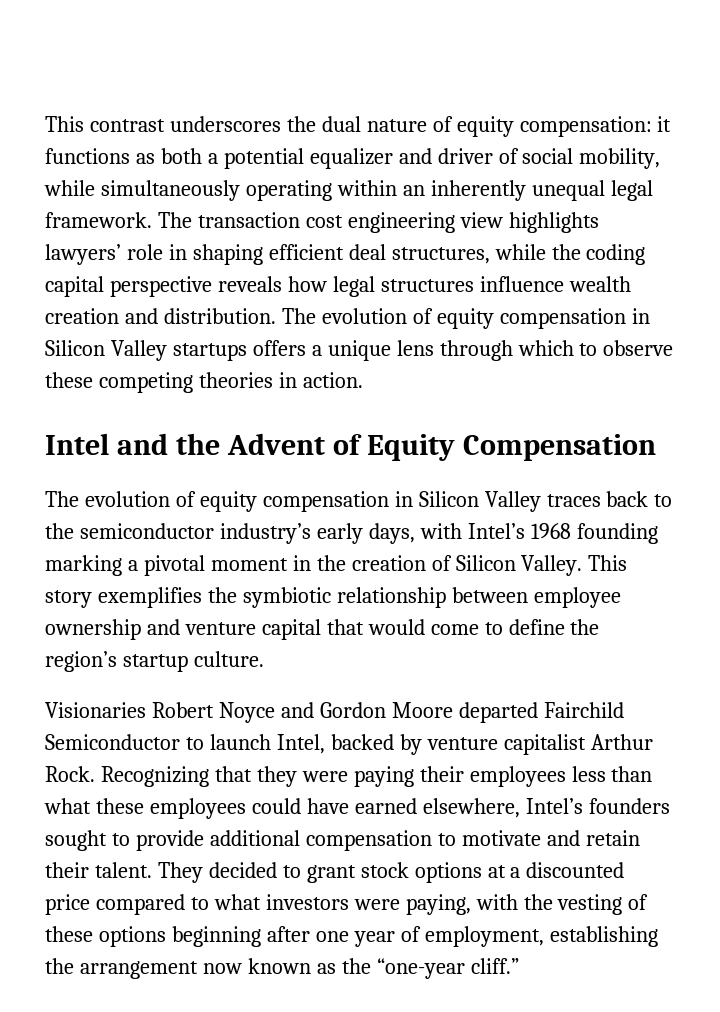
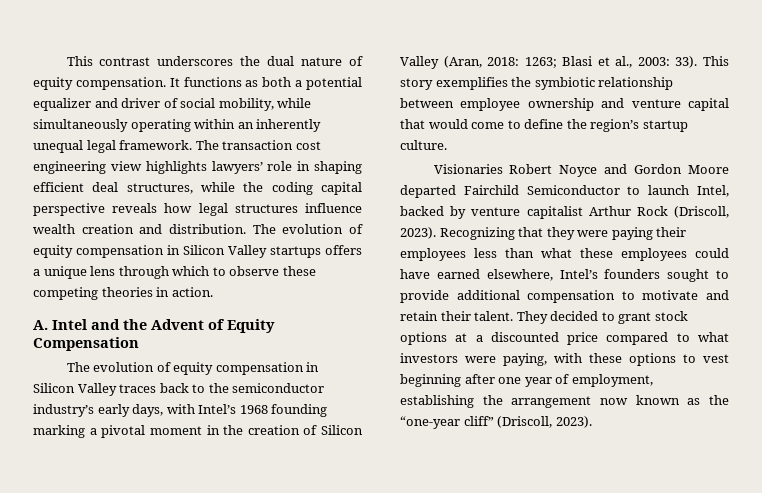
[519,116,672,137] compensation: it -> [75,77,180,90] compensation. It
(363, 380) none -> [33,320,48,330] A.
[521,555,583,576] Valley. -> [400,56,698,69] Valley (Aran, 2018: 1263; Blasi et al., 2003: 33).
[45,766,95,782] Rock. -> [636,206,729,218] [400,227,436,239] Rock (Driscoll, 2023).
[523,894,649,915] [45,926,166,947] the vesting of these options -> [589,353,729,366] these options to vest
[470,958,519,974] cliff.” -> [463,416,592,428] cliff” (Driscoll, 2023).

